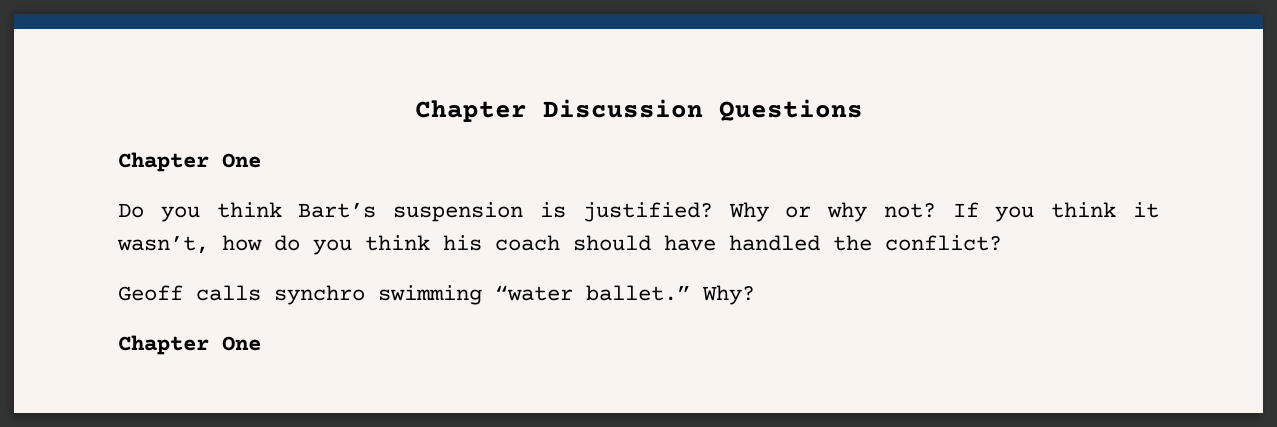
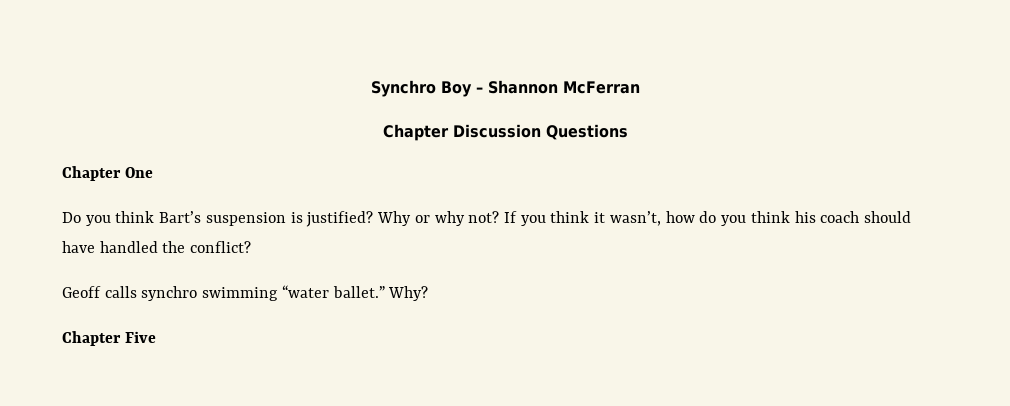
(414, 111) none -> [370,80,640,97] Synchro Boy – Shannon McFerran //
[222,336,261,351] One -> [124,331,156,343] Five

